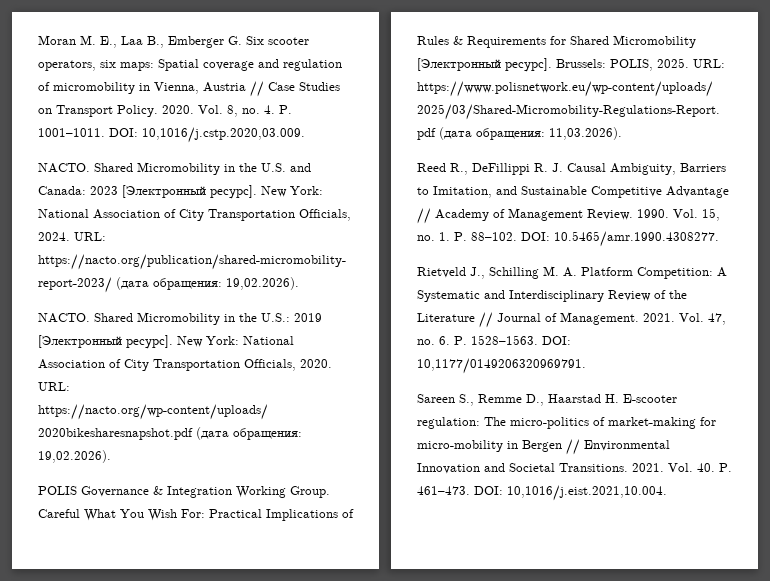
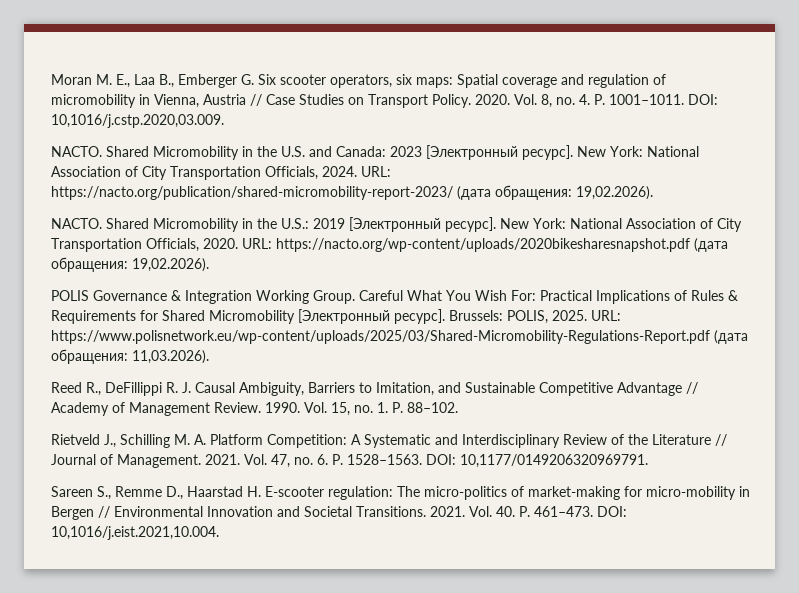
[521,231,719,247] DOI: 10.5465/amr.1990.4308277. -> (458, 407) none

